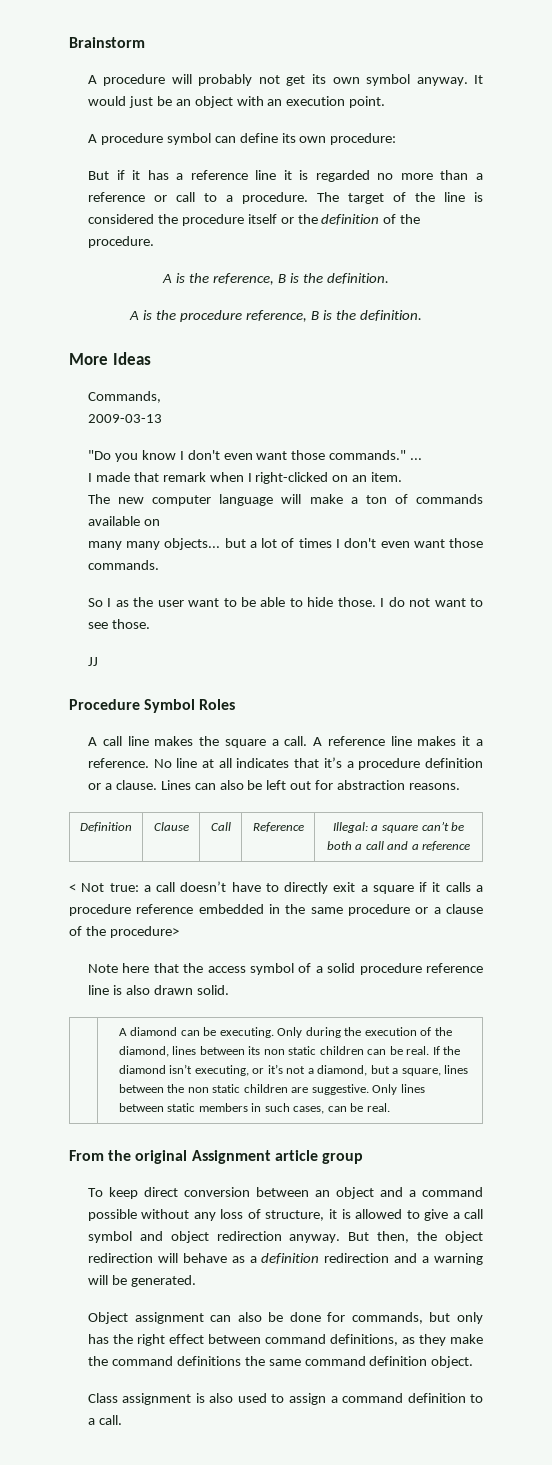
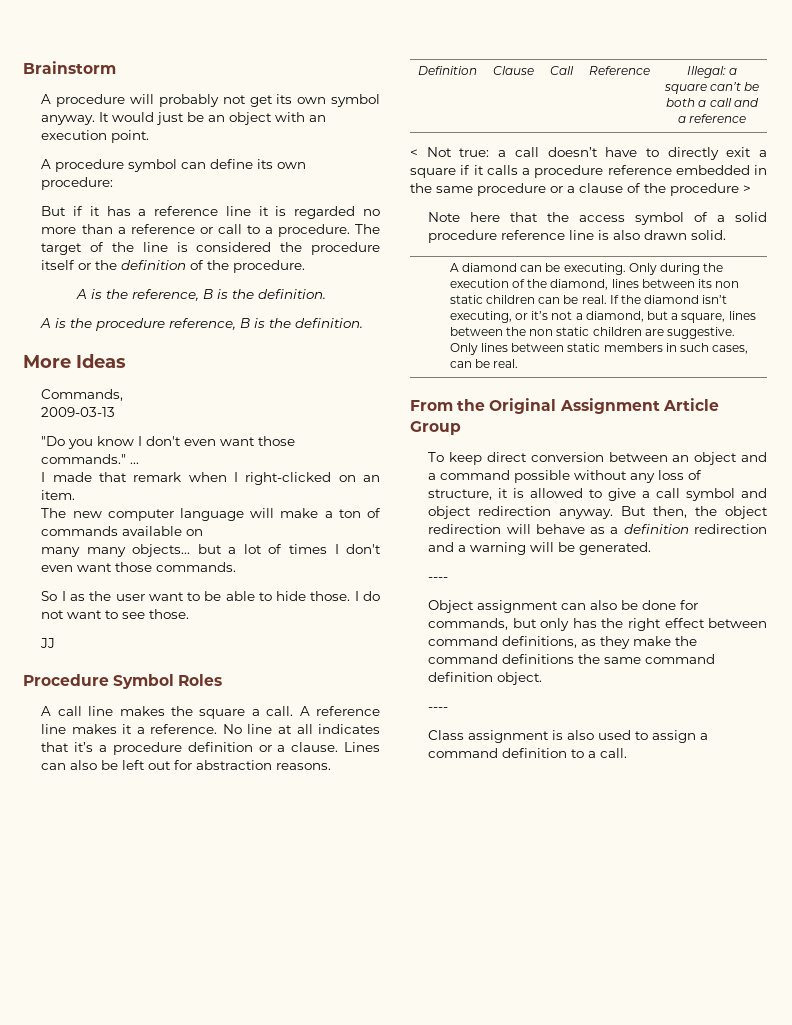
[109,926,179,938] procedure> -> [670,183,751,196] procedure >
[135,1150,363,1164] original Assignment article group -> [489,398,719,414] [410,421,461,435] Original Assignment Article Group
(196, 1281) none -> [428,577,449,581] // ----
(474, 1362) none -> [428,707,449,711] // ----

